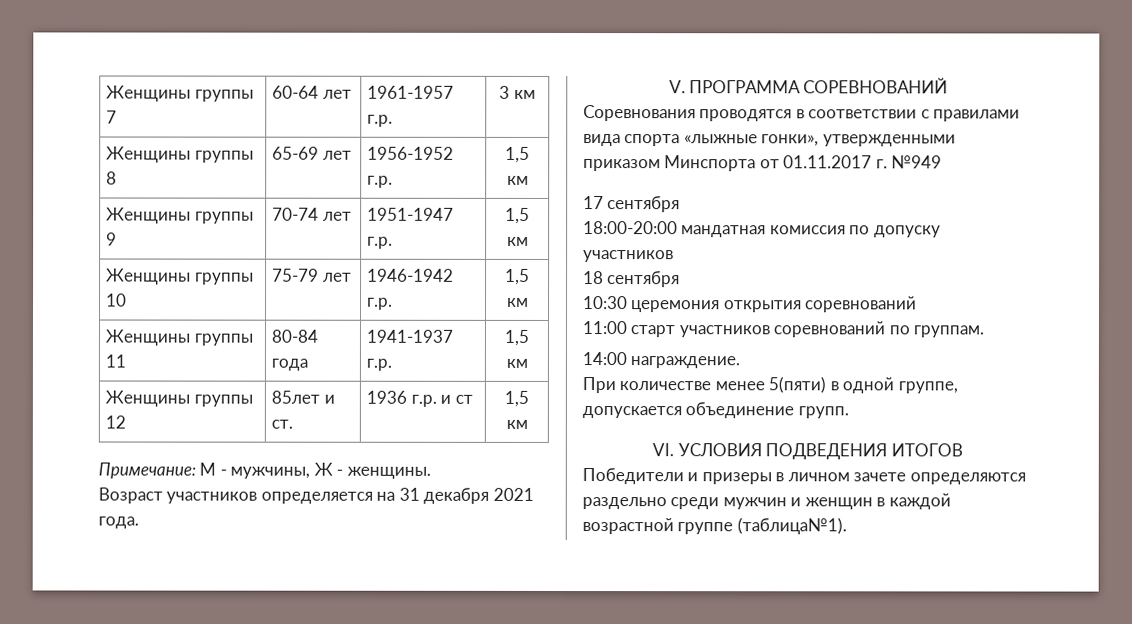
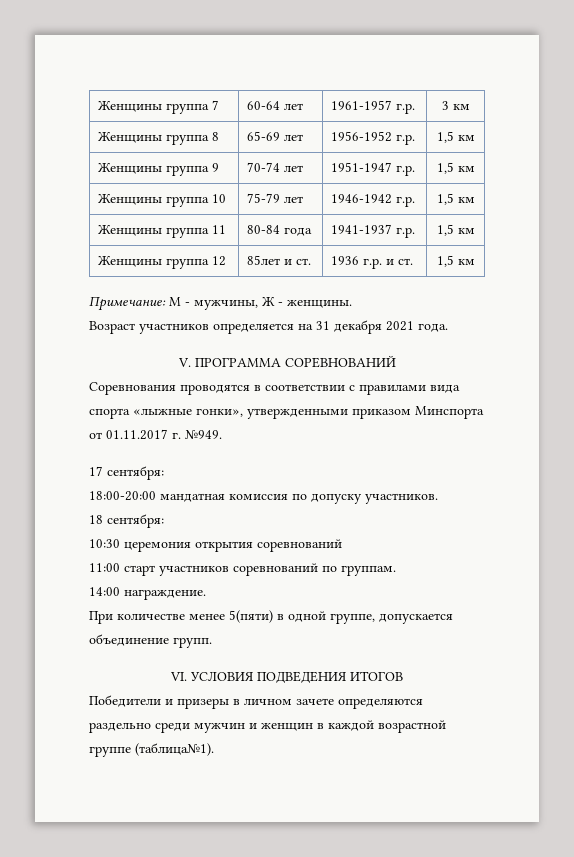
[106,85,254,102] Женщины группы -> [97,101,209,114] Женщины группа
[194,150,254,163] группы -> [165,134,209,145] группа
[194,211,254,224] группы -> [165,165,209,176] группа
[194,272,254,285] группы -> [165,196,209,207] группа
[193,333,253,346] группы -> [165,227,209,238] группа
[193,394,253,407] группы -> [165,258,209,269] группа
[454,394,473,404] ст -> [397,258,413,265] ст.
[891,155,943,169] №949 -> [185,430,222,440] №949.
[607,196,681,213] сентября -> [107,466,164,480] сентября:
[583,250,674,263] участников -> [365,493,438,504] участников.
[607,271,681,288] сентября -> [107,514,164,528] сентября:

